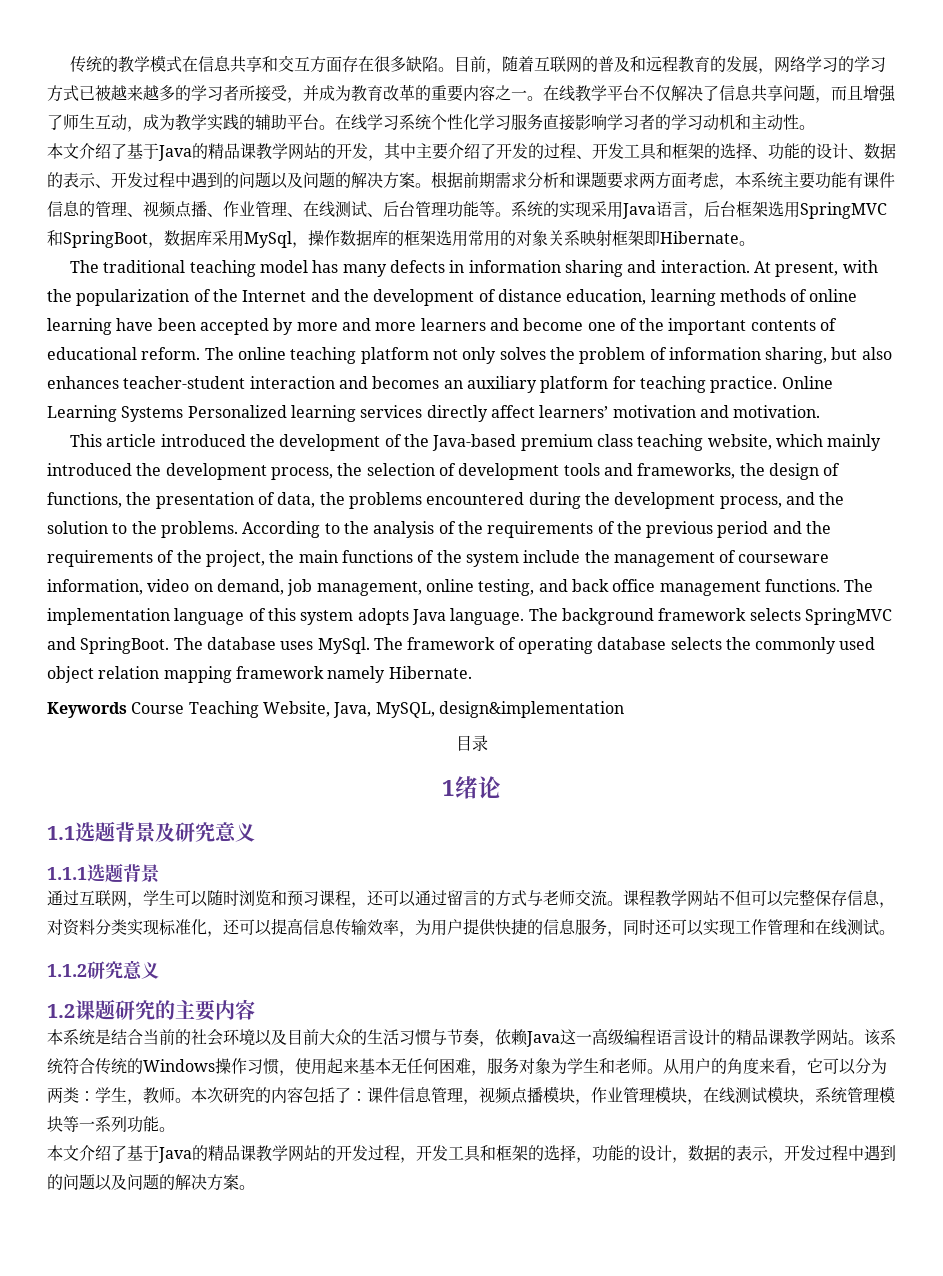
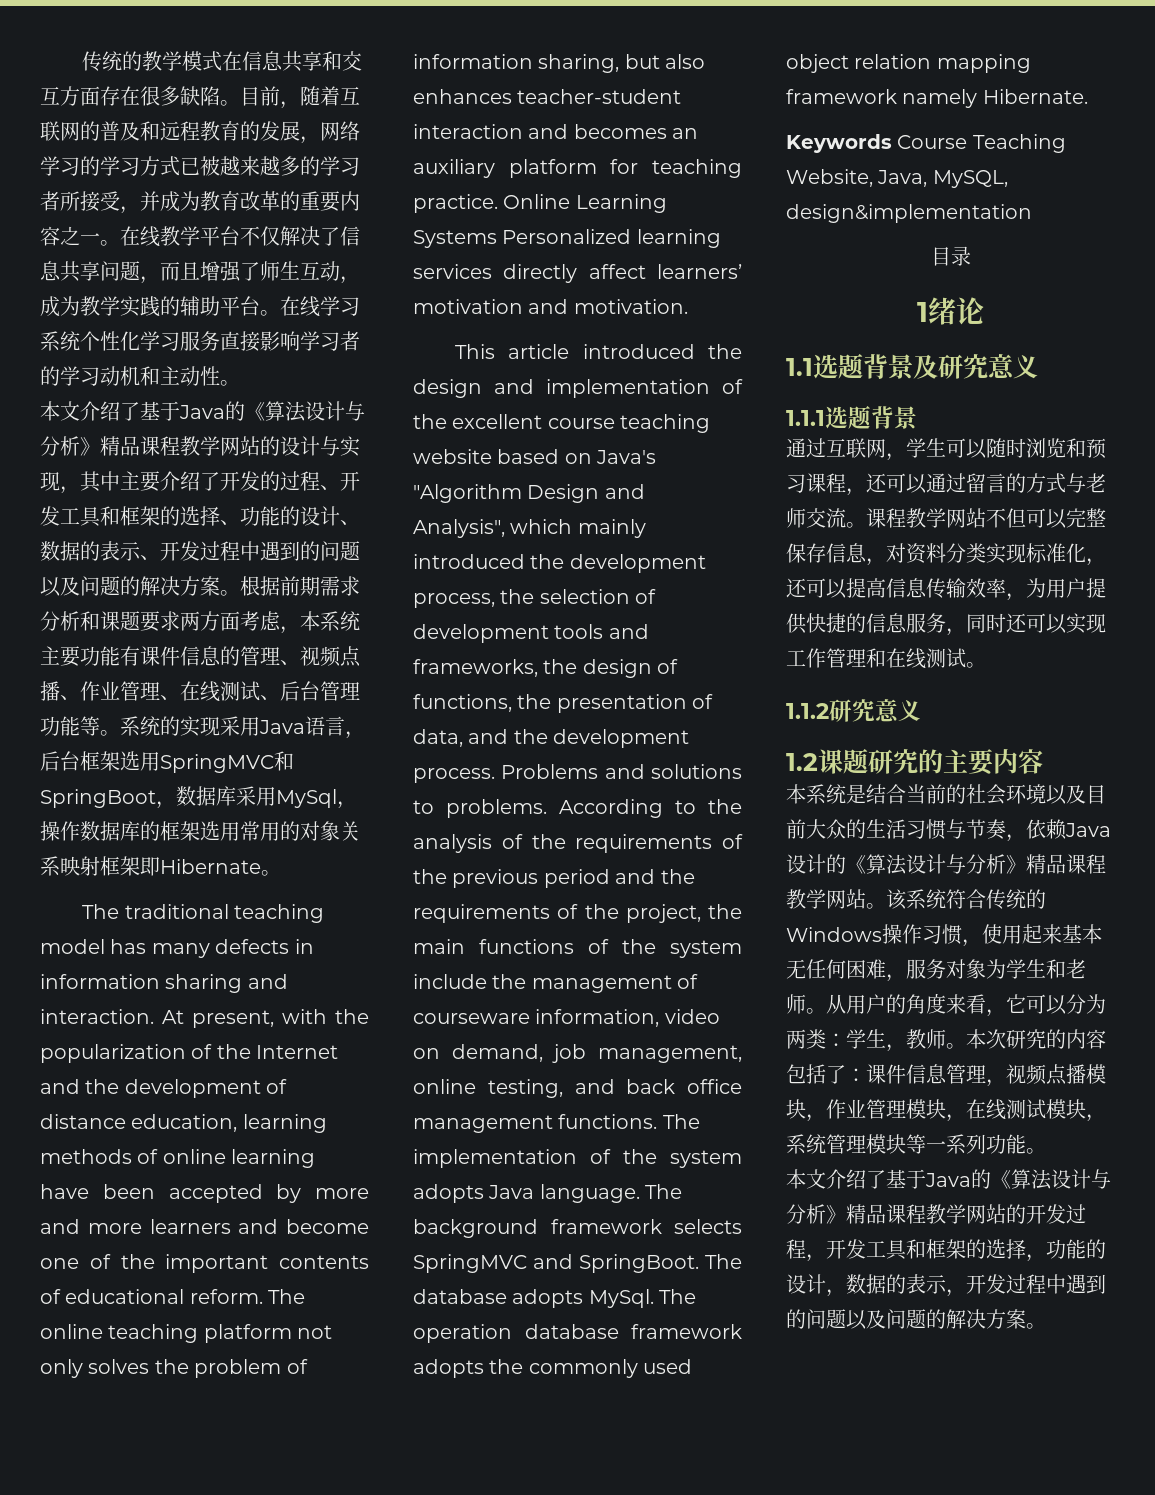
[208,143,368,160] 精品课教学网站的开发 -> [245,401,365,422] [40,436,360,457] [40,472,60,491] 《算法设计与分析》精品课程教学网站的设计与实现
[279,434,772,451] development of the Java-based premium class teaching website, -> [413,379,743,398] [413,414,711,433] [413,449,657,464] [413,484,645,503] [413,519,505,538] design and implementation of the excellent course teaching website based on Java's "Algorithm Design and Analysis",
[319,492,845,509] [47,521,157,534] the problems encountered during the development process, and the solution to the -> [468,729,690,748] [413,764,742,783] [413,800,434,814] and the development process. Problems and solutions to
[174,608,296,625] language of this -> [590,1149,657,1164] of the
[280,641,314,650] uses -> [512,1289,584,1308] adopts
[407,637,722,654] framework of operating database selects -> [413,1324,742,1343] [413,1359,484,1378] operation database framework adopts
[560,1028,784,1045] 这一高级编程语言设计的精品课 -> [786,854,1106,875] 设计的《算法设计与分析》精品课程
[208,1145,256,1161] 精品课 -> [991,1169,1111,1190] [786,1204,926,1224] 《算法设计与分析》精品课程

